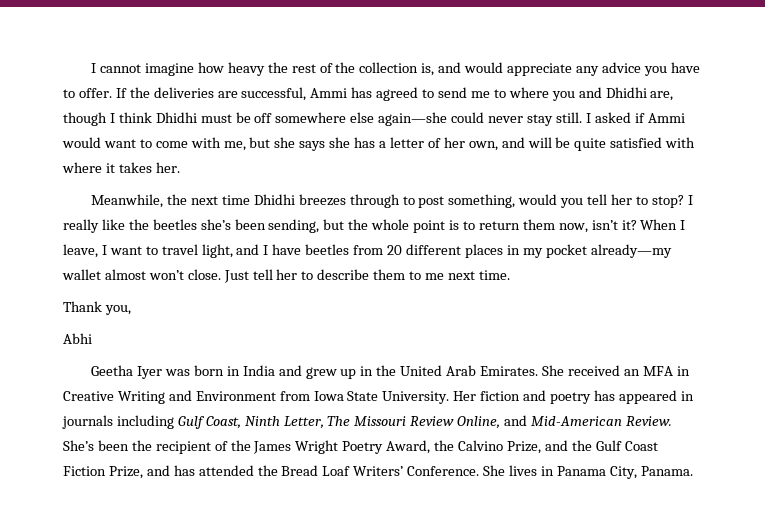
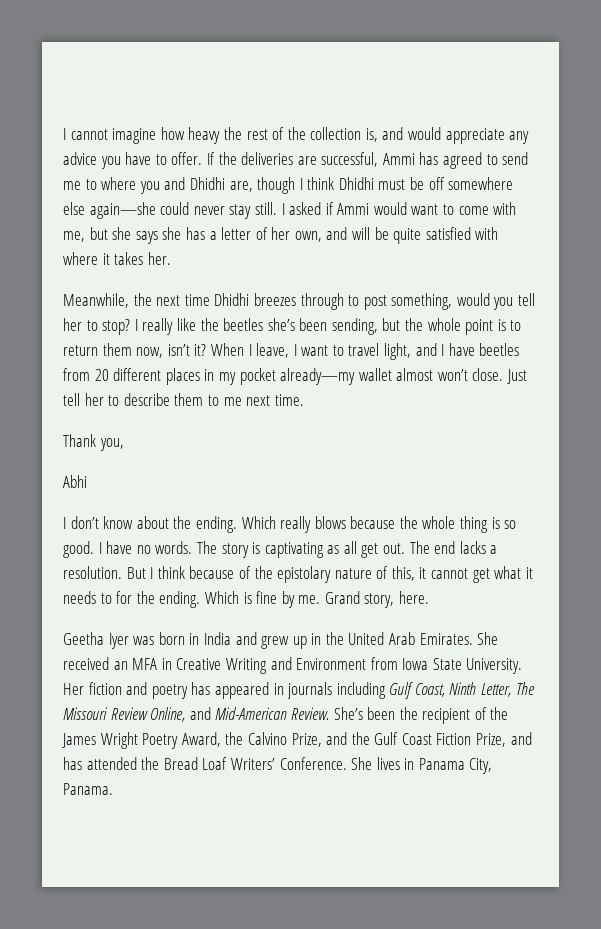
(92, 338) none -> [63,516,517,533] [63,541,498,558] [63,566,533,583] [63,591,430,608] // I don’t know about the ending. Which really blows because the whole thing is so good. I have no words. The story is captivating as all get out. The end lacks a resolution. But I think because of the epistolary nature of this, it cannot get what it needs to for the ending. Which is fine by me. Grand story, here.

